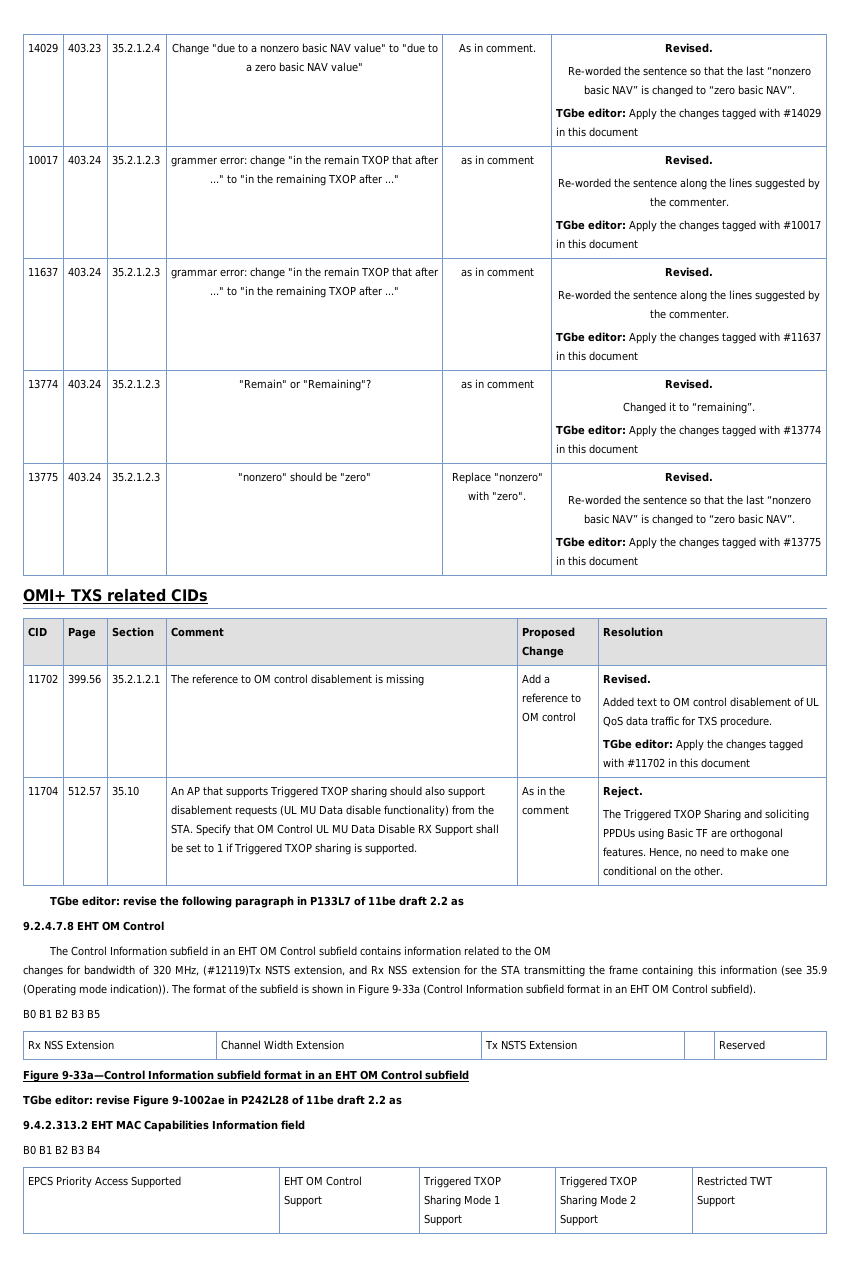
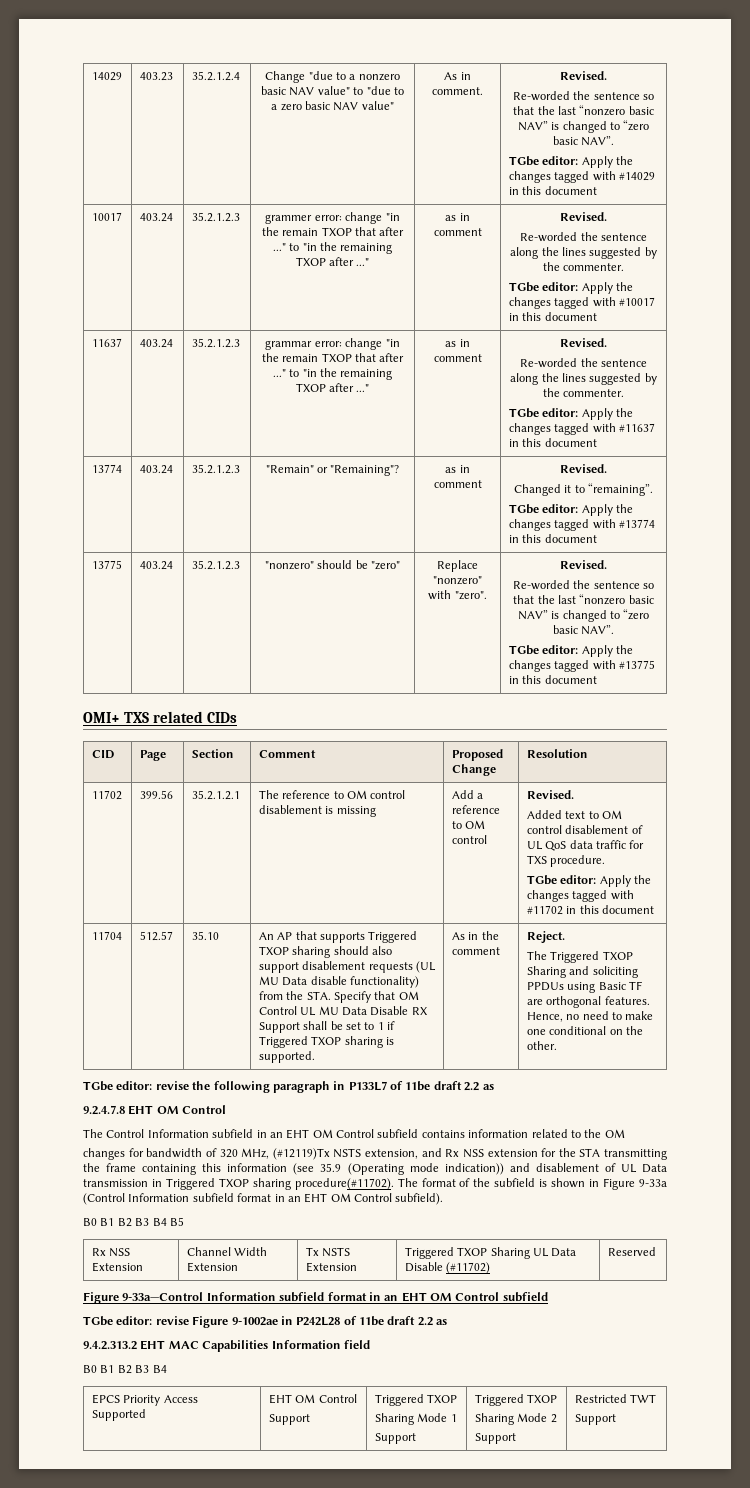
[110,984,169,995] indication)). -> [444,1163,667,1175] [83,1178,394,1190] indication)) and disablement of UL Data transmission in Triggered TXOP sharing procedure(#11702).
(84, 1014) none -> [152,1218,167,1226] B4
(577, 1045) none -> [404,1247,577,1259] [404,1262,491,1274] Triggered TXOP Sharing UL Data Disable (#11702)

